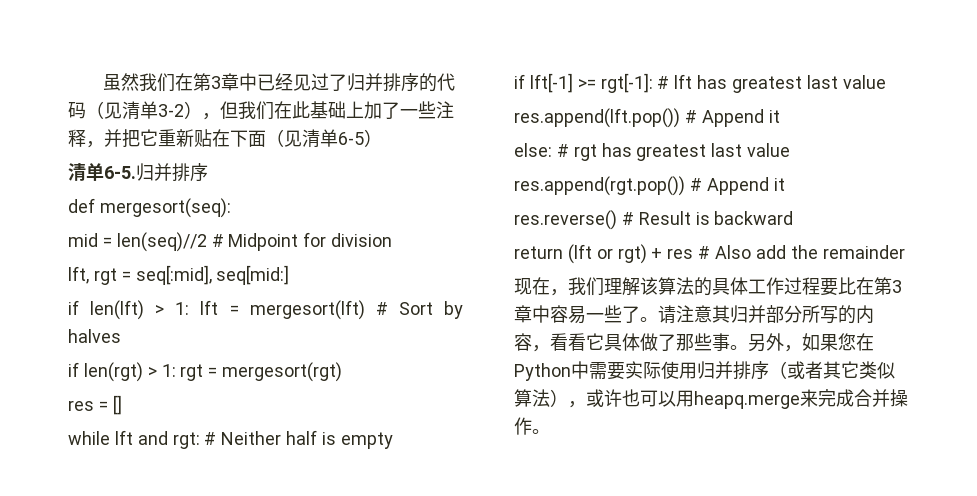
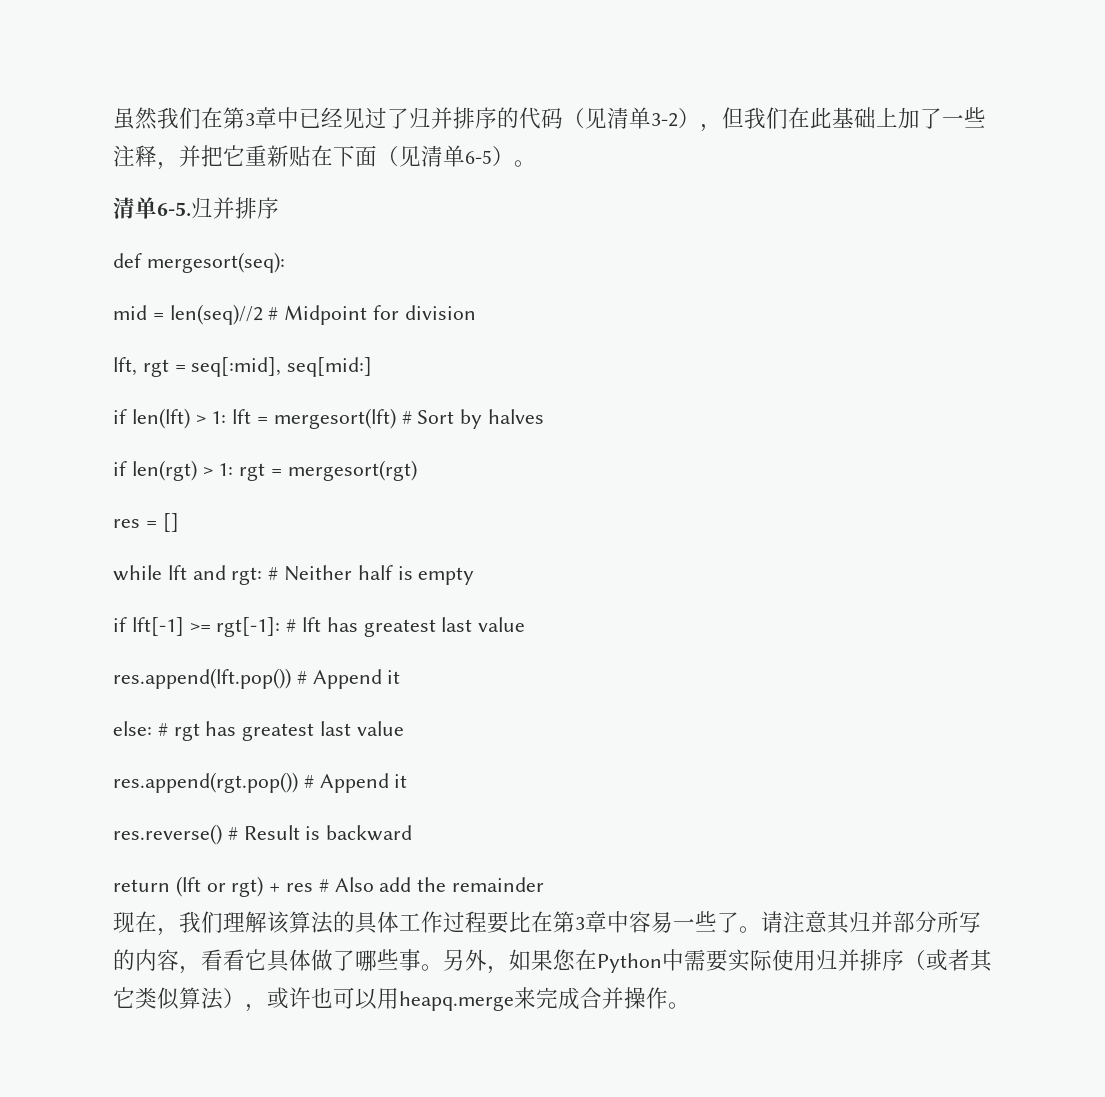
(382, 138) none -> [514,160,536,167] 。
[676,333,694,351] 那 -> [355,950,377,971] 哪

